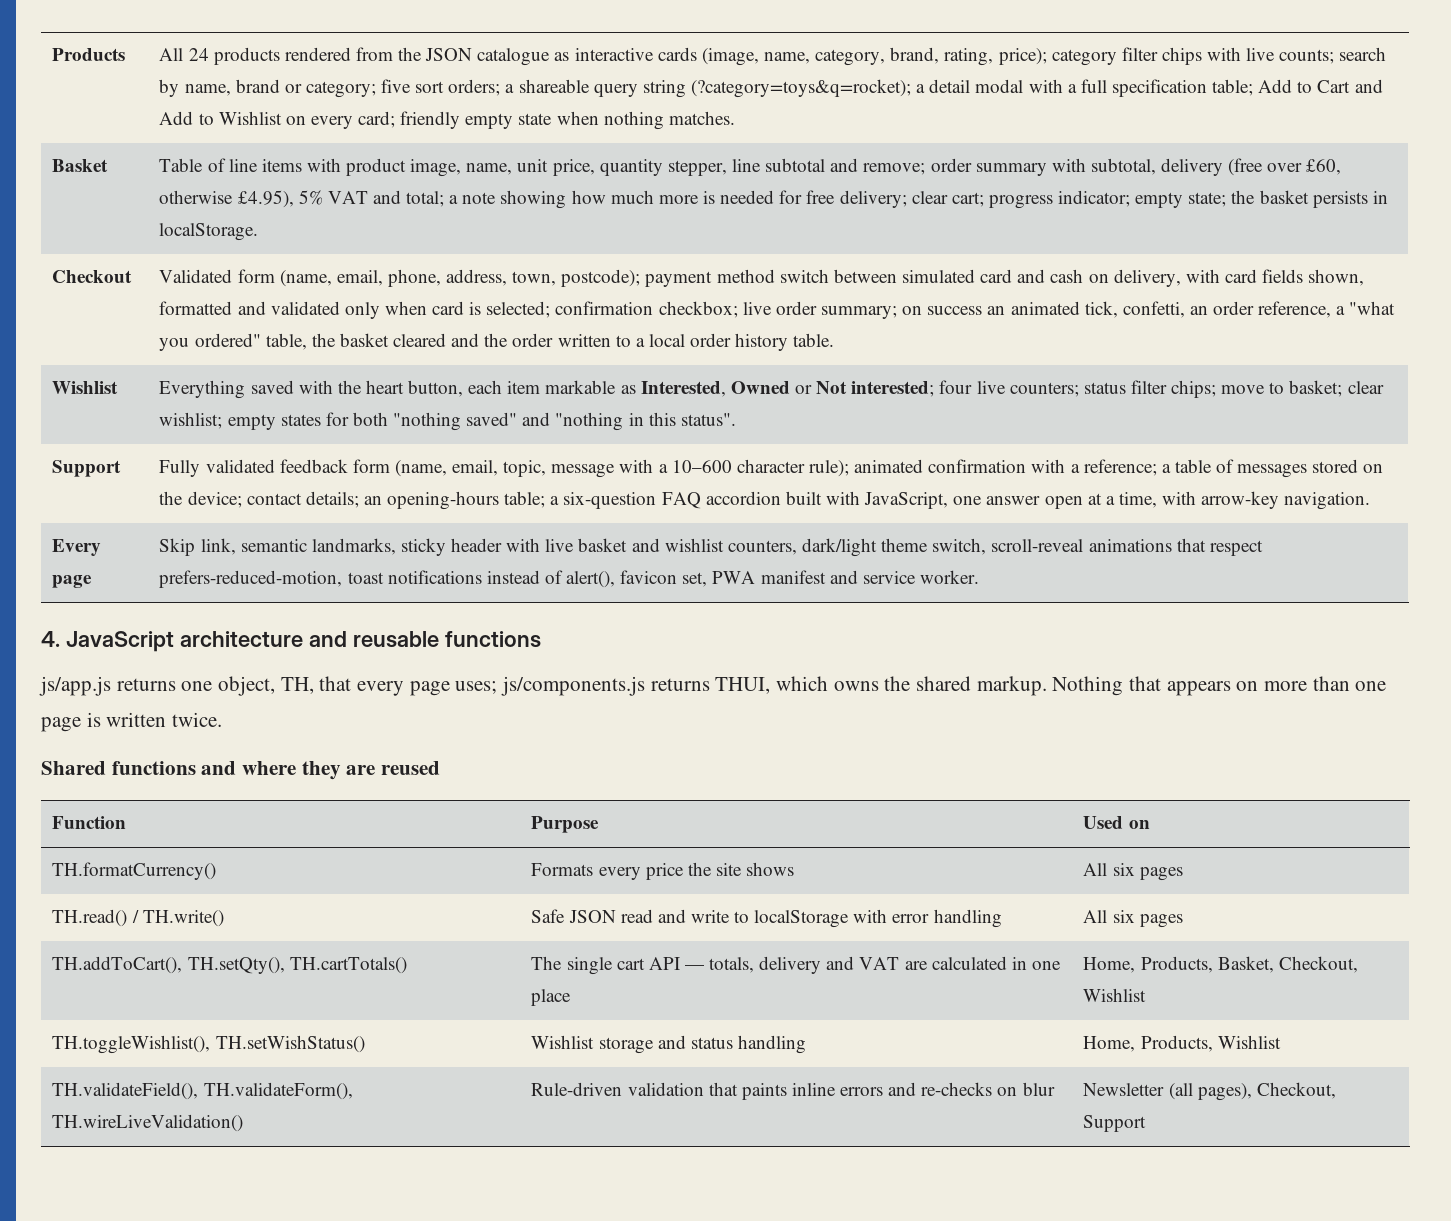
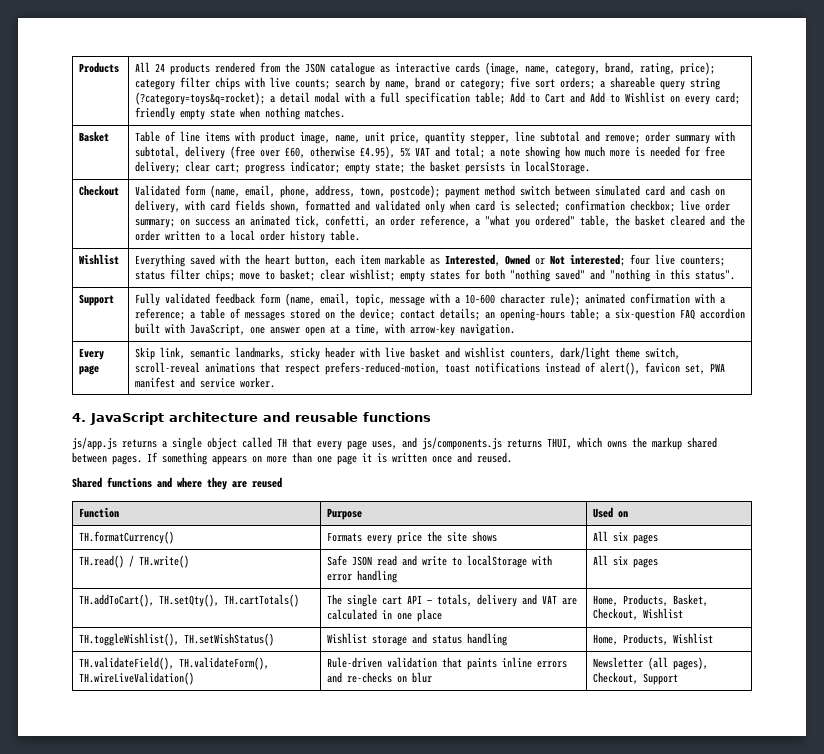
[181,676,314,696] one object, TH, -> [162,437,287,450] a single object called TH
[455,681,498,694] uses; -> [372,437,417,449] uses, and
[916,676,1162,696] shared markup. Nothing that -> [652,437,717,450] [72,452,207,465] markup shared between pages. If something
(81, 724) none -> [362,453,372,462] it
[172,712,223,727] twice. -> [432,452,512,463] once and reused.

